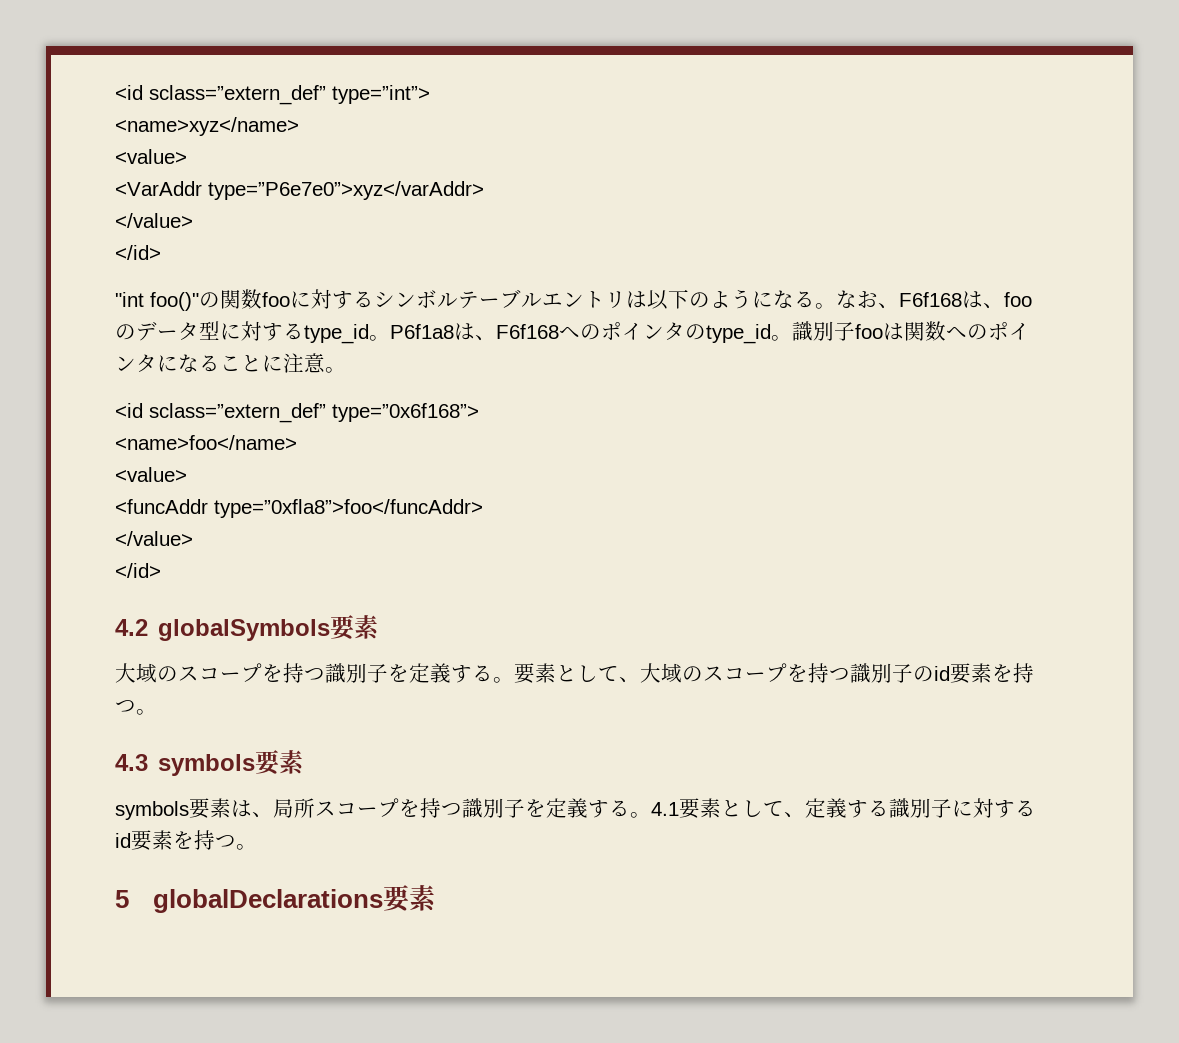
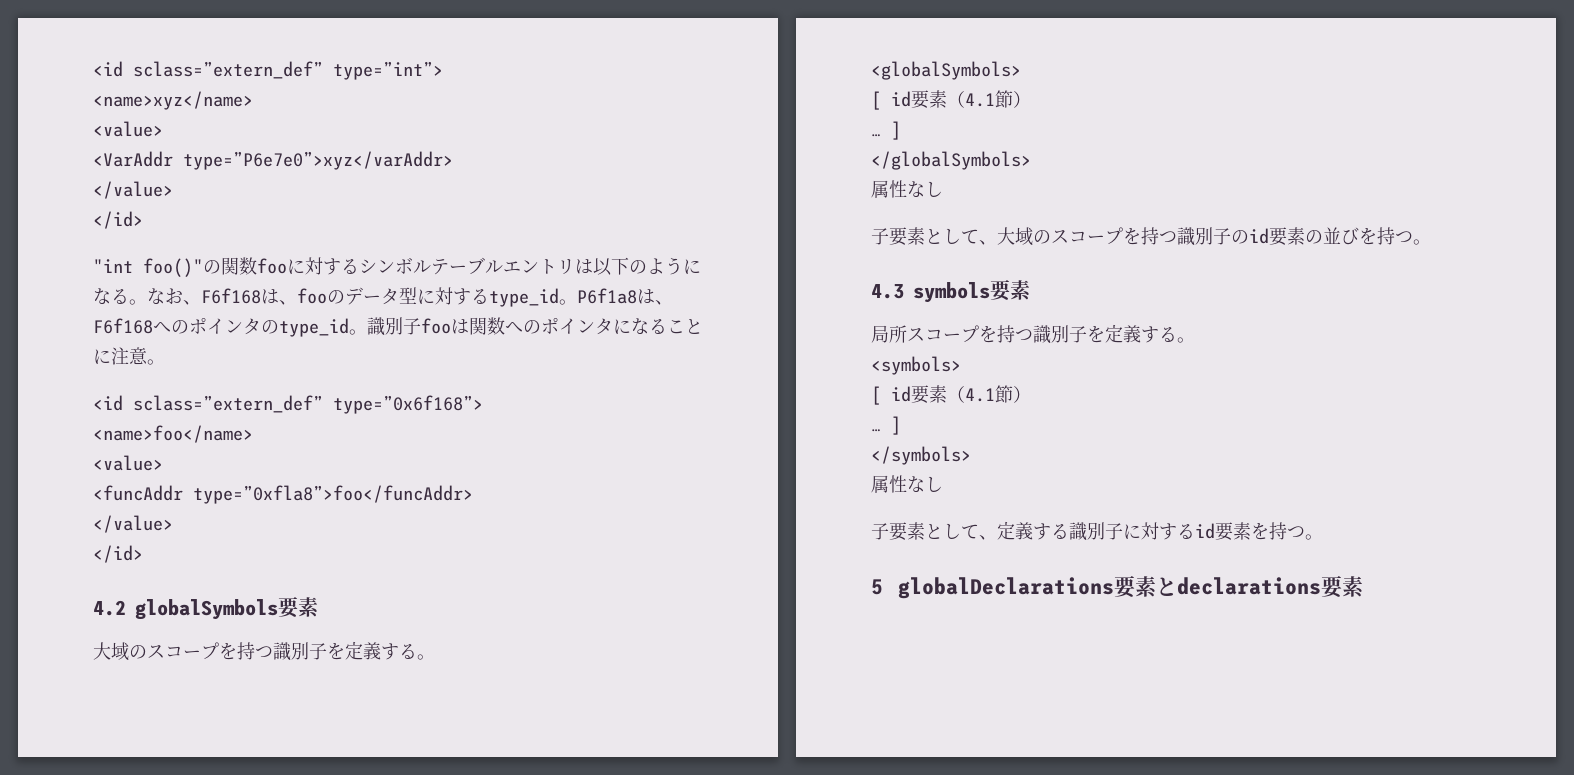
(514, 680) none -> [871,61,1021,80] [871,90,1031,110] [871,121,901,140] [871,151,1031,170] [871,180,943,198] [871,228,889,245] // <globalSymbols> // [ id要素（4.1節） // … ] // </globalSymbols> // 属性なし // 子
(992, 673) none -> [1305,227,1359,245] の並び
[115,798,273,820] symbols要素は、 -> (1031, 290) none
[651,802,679,816] 4.1 -> [871,356,961,375] [871,385,1031,405] [871,416,901,435] [871,446,971,465] [871,475,943,493] [871,523,889,540] // <symbols> // [ id要素（4.1節） // … ] // </symbols> // 属性なし // 子
(436, 898) none -> [1155,575,1364,598] とdeclarations要素

